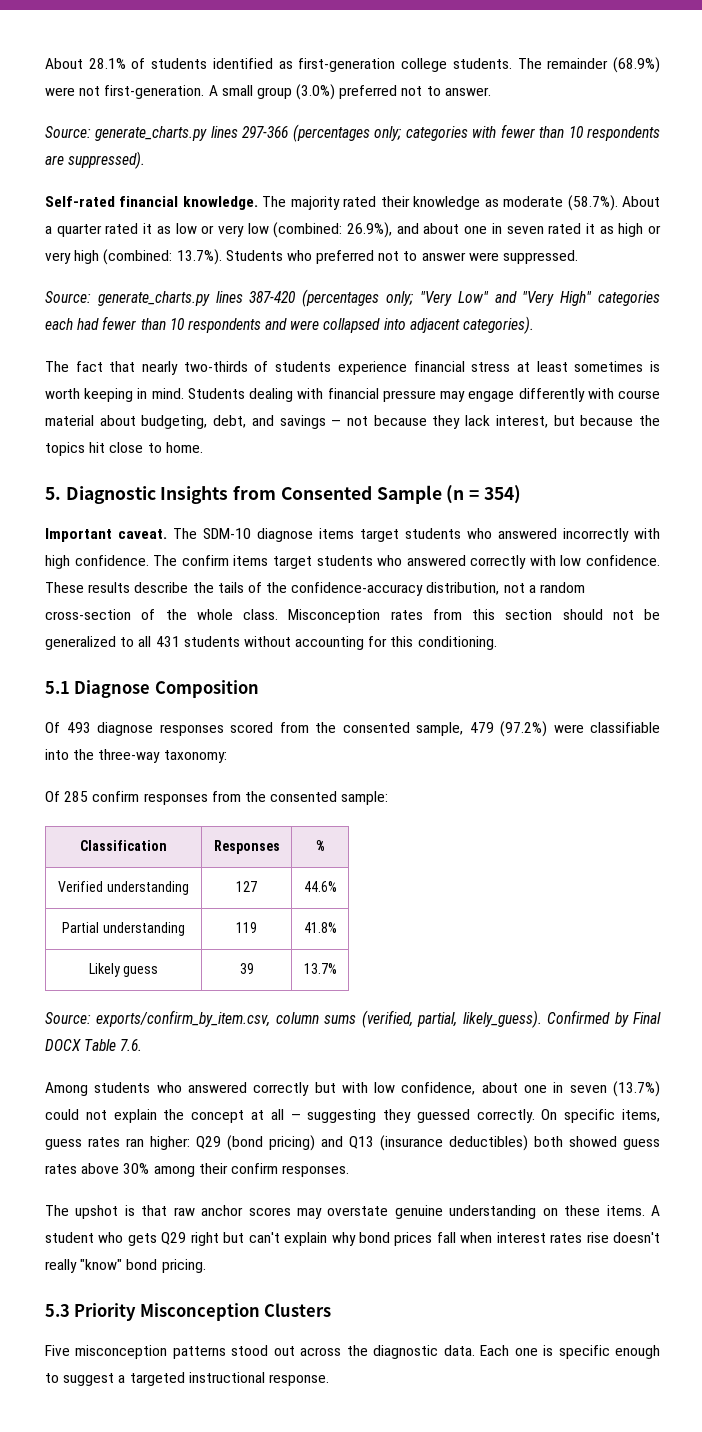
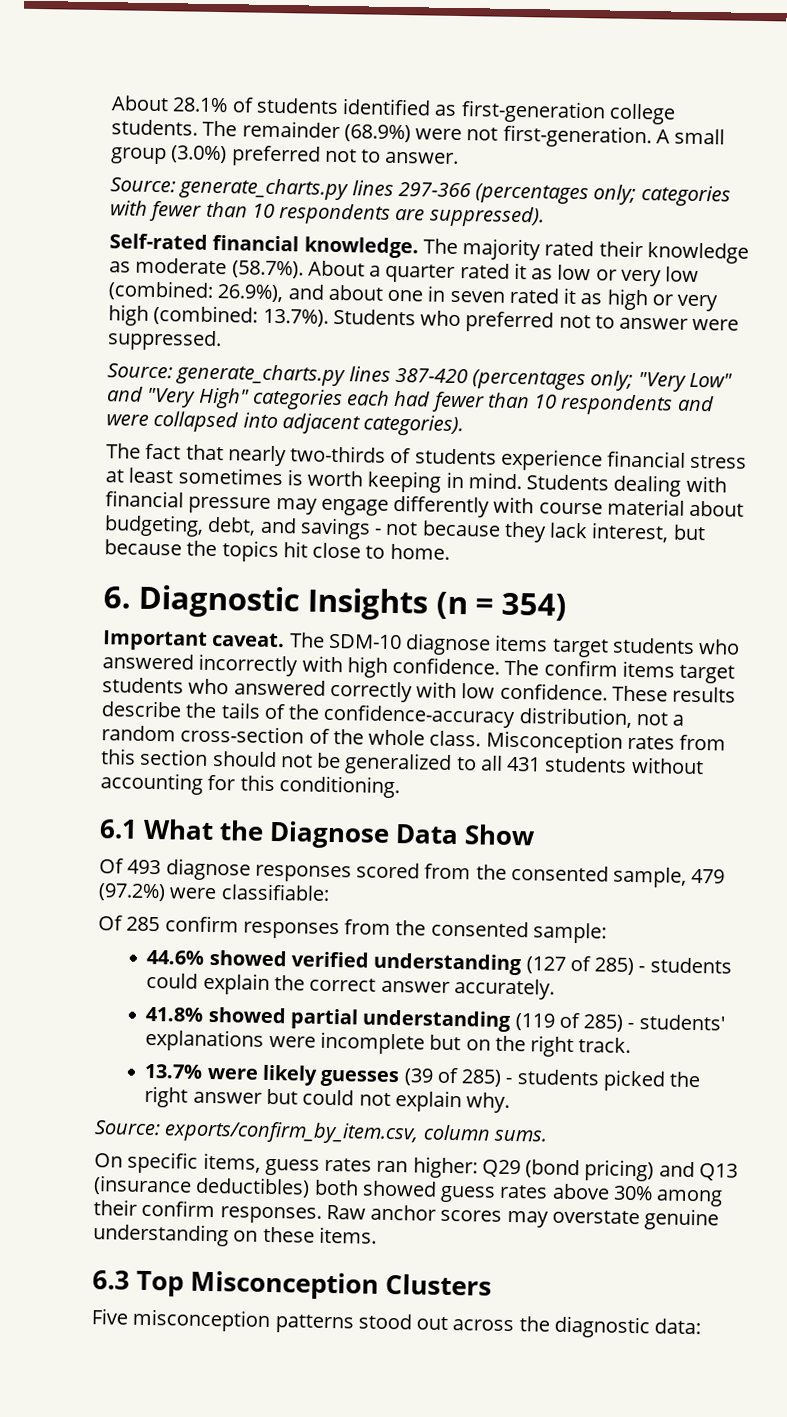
[331,420,342,426] — -> [374,528,382,535] -
[45,487,61,500] 5. -> [103,586,131,609] 6.
[233,485,442,504] from Consented Sample -> (429, 604) none
[45,680,259,698] 5.1 Diagnose Composition -> [99,818,536,849] 6.1 What the Diagnose Data Show
[590,722,660,733] [45,749,227,763] classifiable into the three-way taxonomy: -> [220,883,330,901] classifiable:
[80,840,167,851] [213,840,280,854] [315,840,325,851] [58,881,189,895] [236,881,257,892] [303,881,337,892] [62,922,185,936] [236,922,257,933] [303,922,337,933] [88,963,159,977] [239,963,254,974] [303,963,337,974] [45,1010,662,1028] [45,1039,143,1051] [45,1081,660,1097] [45,1109,535,1123] // Classification | Responses | % // Verified understanding | 127 | 44.6% // Partial understanding | 119 | 41.8% // Likely guess | 39 | 13.7% // Source: exports/confirm_by_item.csv, column sums (verified, partial, likely_guess). Confirmed by Final DOCX Table 7.6. // Among students who answered correctly but with low confidence, about one in seven (13.7%) could not explain the concept at all — suggesting they guessed correctly. -> [146,949,732,976] [146,972,555,1000] [145,1006,725,1033] [145,1028,632,1058] [144,1063,702,1092] [144,1085,511,1113] [94,1120,548,1145] // 44.6% showed verified understanding (127 of 285) - students could explain the correct answer accurately. // 41.8% showed partial understanding (119 of 285) - students' explanations were incomplete but on the right track. // 13.7% were likely guesses (39 of 285) - students picked the right answer but could not explain why. // Source: exports/confirm_by_item.csv, column sums. //
[45,1205,195,1219] // The upshot is that raw -> [325,1204,366,1220] Raw
[651,1205,661,1216] [45,1232,660,1246] [45,1259,206,1273] [45,1303,137,1321] A student who gets Q29 right but can't explain why bond prices fall when interest rates rise doesn't really "know" bond pricing. // 5.3 Priority -> [92,1270,185,1297] // 6.3 Top
[443,1345,660,1359] [45,1372,329,1386] data. Each one is specific enough to suggest a targeted instructional response. -> [654,1318,702,1335] data:

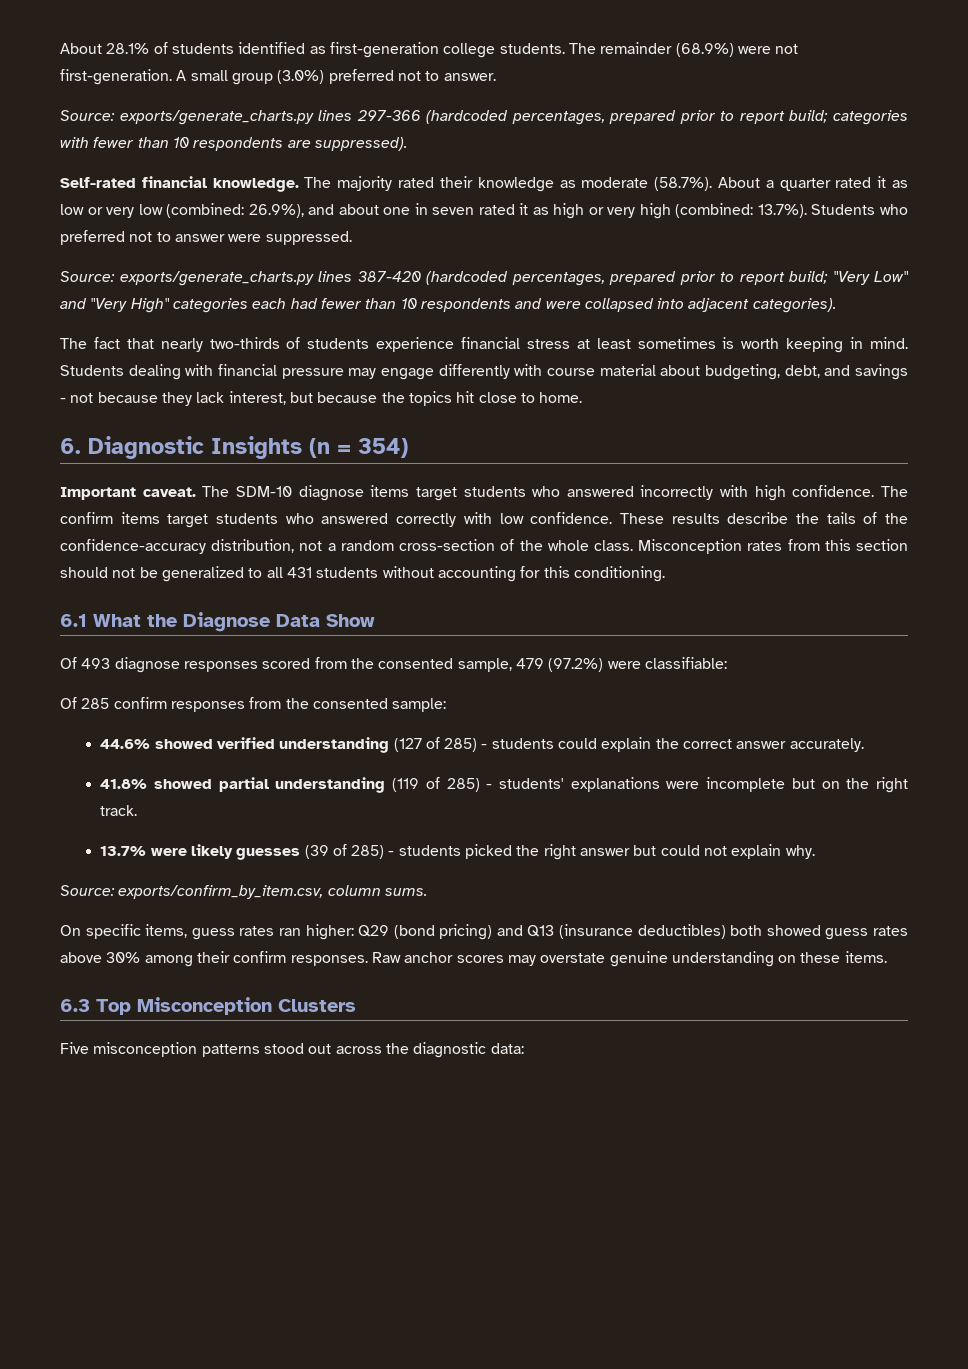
[178,177,350,201] generate_charts.py -> [119,110,314,125] exports/generate_charts.py
[475,183,637,205] (percentages only; -> [426,110,829,125] (hardcoded percentages, prepared prior to report build;
[175,363,347,387] generate_charts.py -> [119,271,314,286] exports/generate_charts.py
[472,369,634,391] (percentages only; -> [426,271,828,286] (hardcoded percentages, prepared prior to report build;

